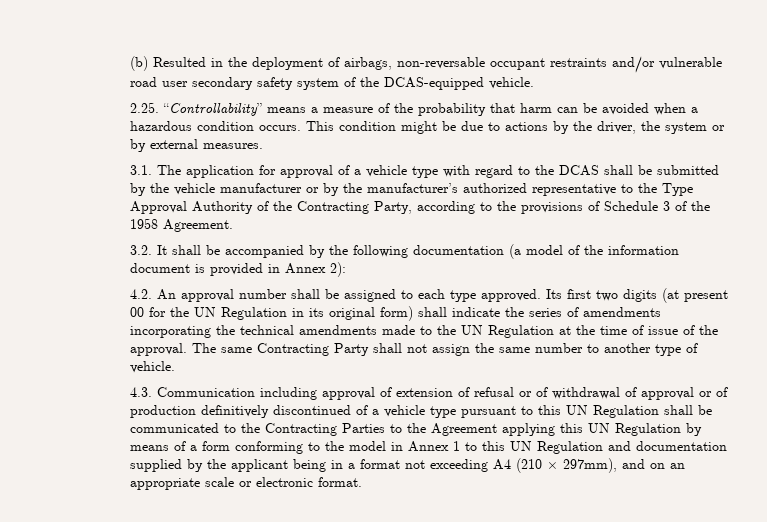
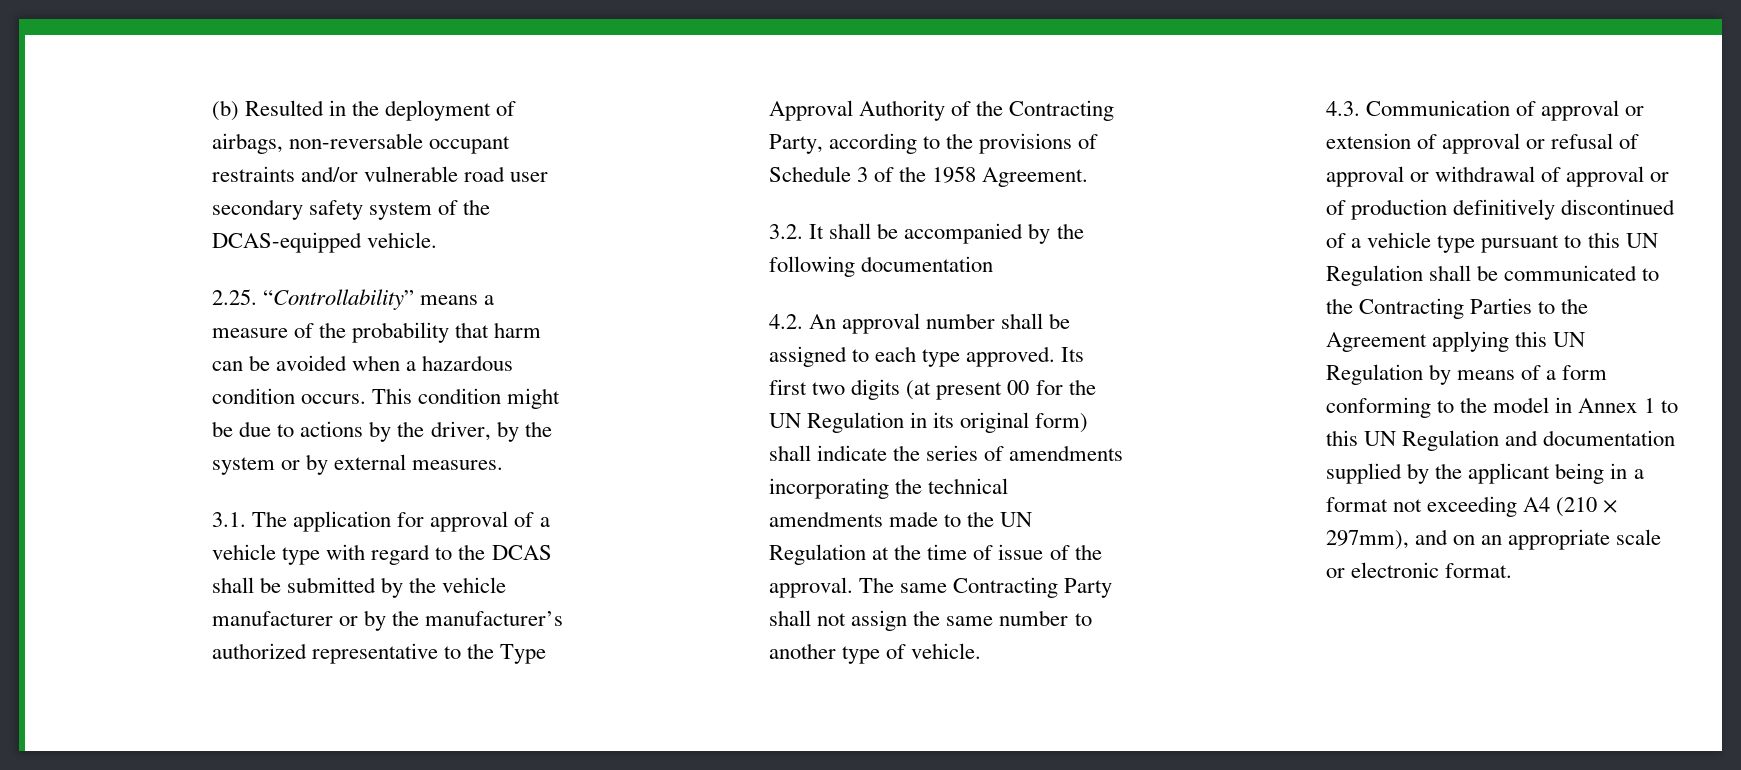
(636, 127) none -> [496,421,519,442] by
[508,244,679,259] [129,262,346,277] (a model of the information document is provided in Annex 2): -> (994, 264) none
[259,387,548,400] including approval of extension of refusal or of -> [1516,100,1645,121] [1326,133,1640,154] [1326,166,1430,187] of approval or extension of approval or refusal of approval or

